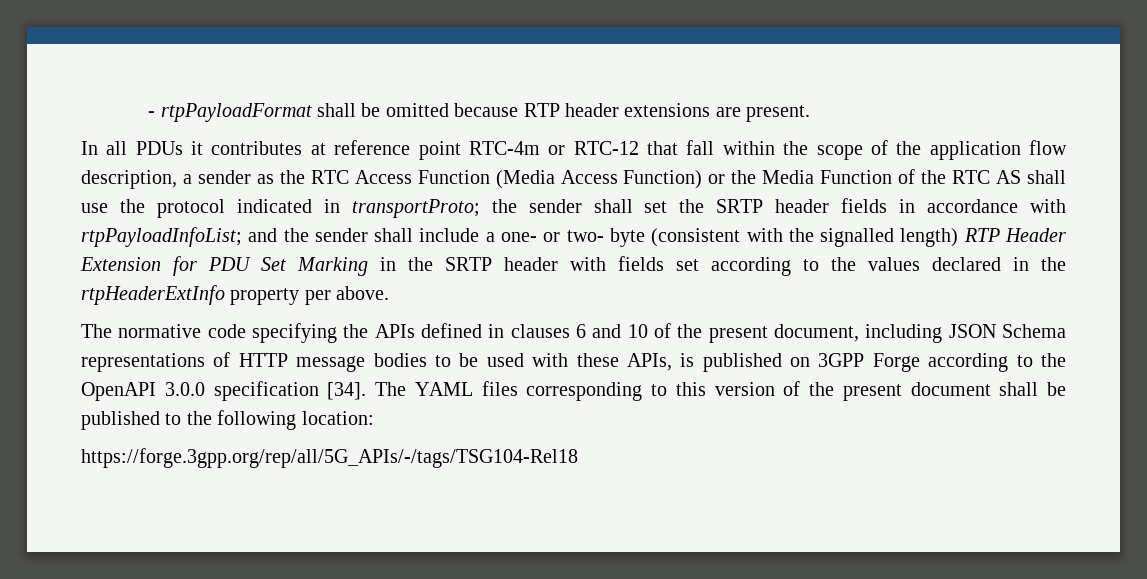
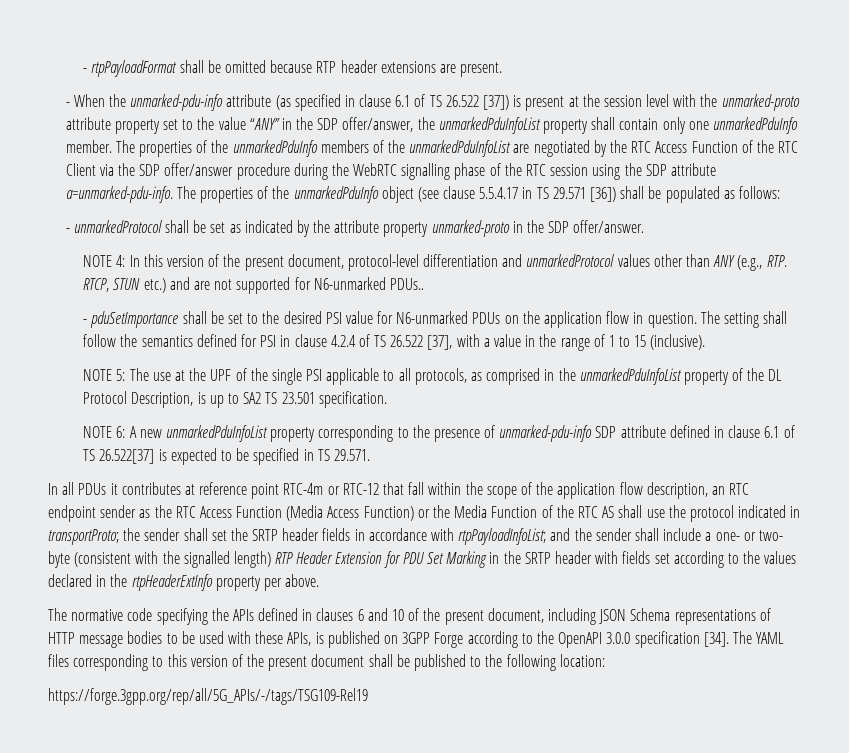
(811, 113) none -> [65,94,800,111] [65,117,798,134] [65,140,799,157] [65,163,716,180] [65,186,780,203] [65,220,645,237] [83,254,787,271] [83,277,424,294] [83,311,788,328] [83,334,706,351] [83,368,783,385] [83,391,387,408] [83,425,795,442] [83,448,370,465] // - When the unmarked-pdu-info attribute (as specified in clause 6.1 of TS 26.522 [37]) is present at the session level with the unmarked-proto attribute property set to the value “ANY” in the SDP offer/answer, the unmarkedPduInfoList property shall contain only one unmarkedPduInfo member. The properties of the unmarkedPduInfo members of the unmarkedPduInfoList are negotiated by the RTC Access Function of the RTC Client via the SDP offer/answer procedure during the WebRTC signalling phase of the RTC session using the SDP attribute a=unmarked-pdu-info. The properties of the unmarkedPduInfo object (see clause 5.5.4.17 in TS 29.571 [36]) shall be populated as follows: // - unmarkedProtocol shall be set as indicated by the attribute property unmarked-proto in the SDP offer/answer. // NOTE 4: In this version of the present document, protocol-level differentiation and unmarkedProtocol values other than ANY (e.g., RTP. RTCP, STUN etc.) and are not supported for N6-unmarked PDUs.. // - pduSetImportance shall be set to the desired PSI value for N6-unmarked PDUs on the application flow in question. The setting shall follow the semantics defined for PSI in clause 4.2.4 of TS 26.522 [37], with a value in the range of 1 to 15 (inclusive). // NOTE 5: The use at the UPF of the single PSI applicable to all protocols, as comprised in the unmarkedPduInfoList property of the DL Protocol Description, is up to SA2 TS 23.501 specification. // NOTE 6: A new unmarkedPduInfoList property corresponding to the presence of unmarked-pdu-info SDP attribute defined in clause 6.1 of TS 26.522[37] is expected to be specified in TS 29.571.
[182,174,192,184] a -> [711,483,750,495] [48,505,96,522] an RTC endpoint
[81,448,578,468] https://forge.3gpp.org/rep/all/5G_APIs/-/tags/TSG104-Rel18 -> [48,688,368,705] https://forge.3gpp.org/rep/all/5G_APIs/-/tags/TSG109-Rel19

